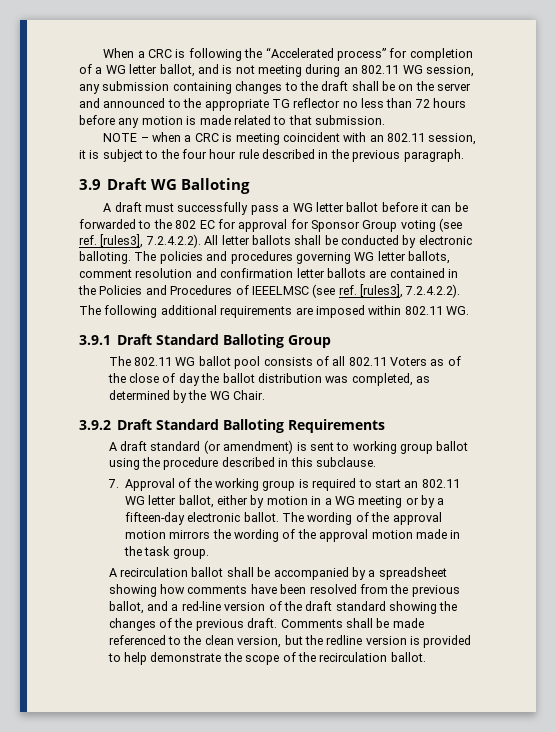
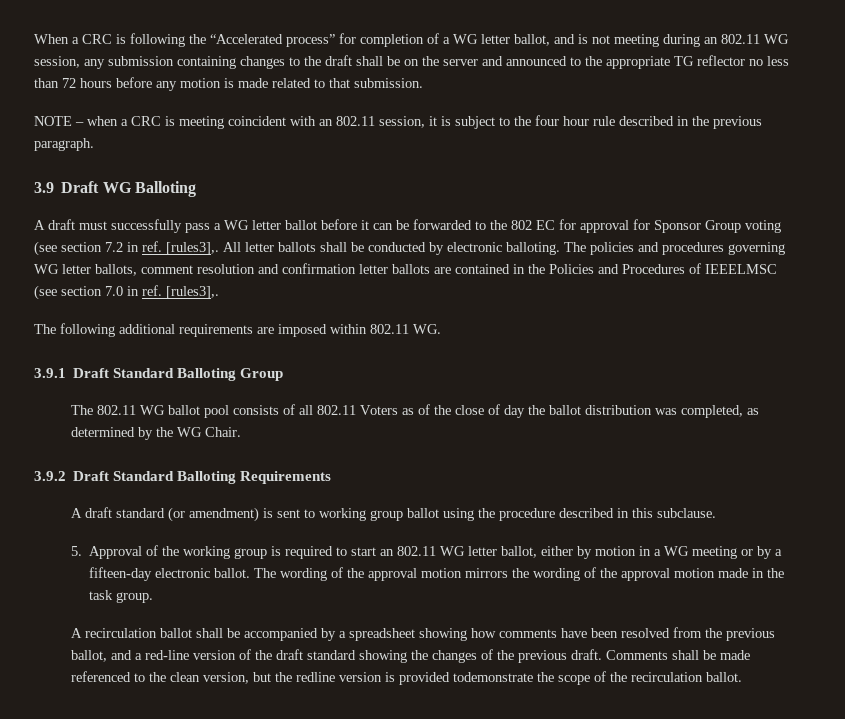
[79,234,201,248] ref. [rules3], 7.2.4.2.2). -> [61,241,219,255] section 7.2 in ref. [rules3],.
[338,284,461,298] ref. [rules3], 7.2.4.2.2). -> [61,285,219,299] section 7.0 in ref. [rules3],.
[107,479,119,488] 7. -> [70,546,82,556] 5.
[107,652,222,665] to help demonstrate -> [452,672,533,682] todemonstrate

